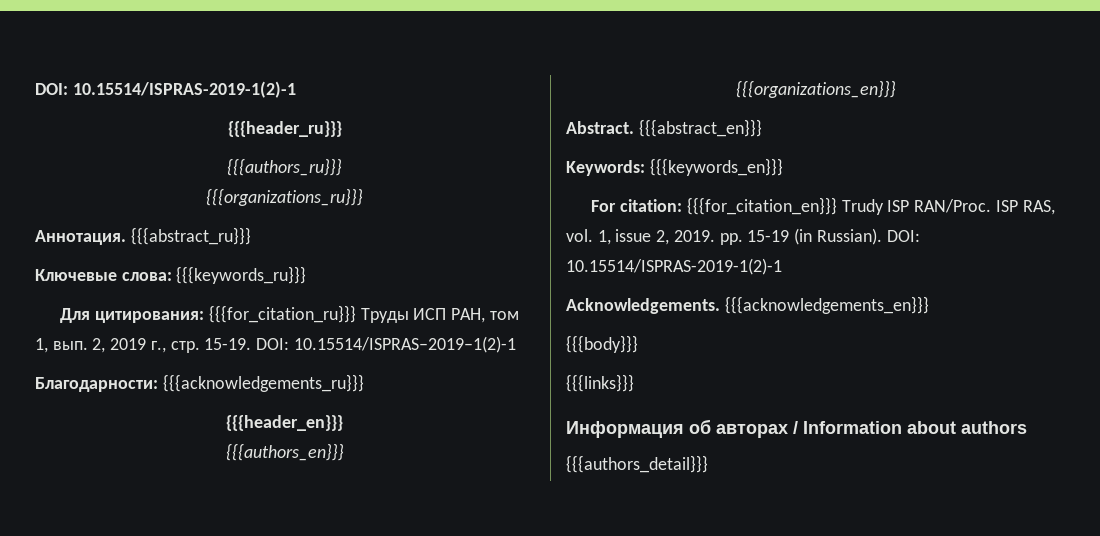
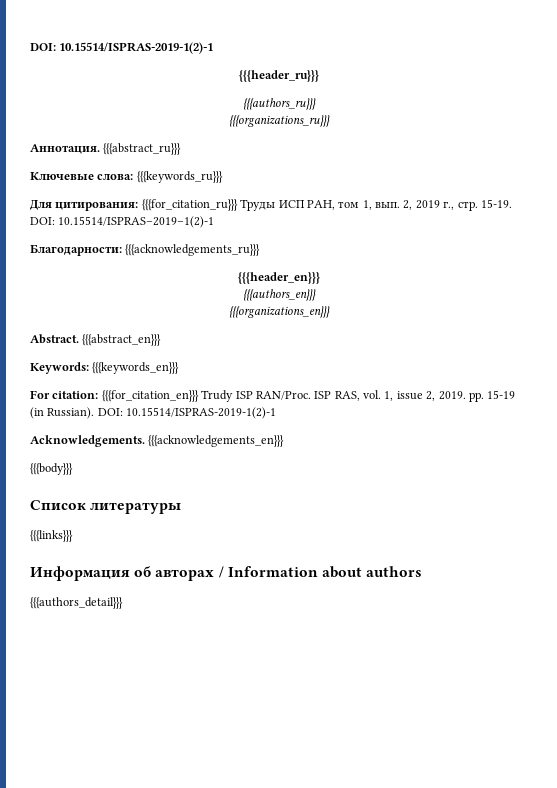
(638, 344) none -> [30,500,182,514] // Список литературы

